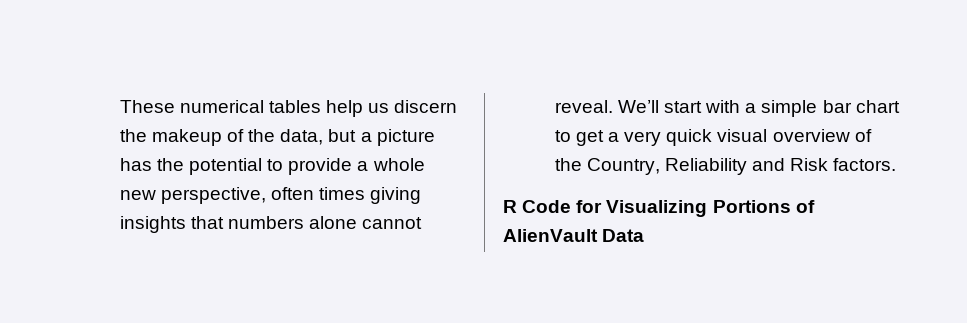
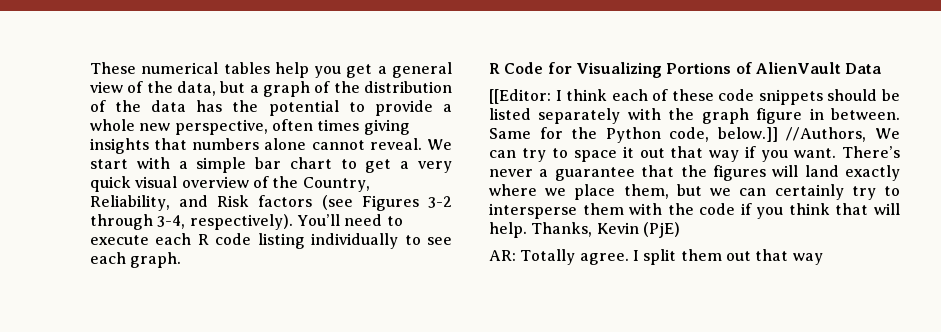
[368,100,458,113] [119,129,222,146] us discern the makeup -> [314,62,453,78] [89,81,123,93] you get a general view
[376,129,435,146] picture -> [262,81,453,97] [89,100,187,112] graph of the distribution of the data
[617,100,659,113] We’ll -> [427,139,453,150] We
[664,158,747,175] Reliability -> [89,195,170,211] Reliability,
[833,158,897,171] factors. -> [258,195,453,211] [89,214,403,230] [89,233,452,249] [89,252,182,268] factors (see Figures 3-2 through 3-4, respectively). You’ll need to execute each R code listing individually to see each graph.
(645, 235) none -> [489,89,900,105] [489,108,900,124] [489,127,900,143] [489,146,901,162] [489,165,900,181] [489,184,900,200] [489,203,900,219] [489,222,680,238] [489,249,823,265] // [[Editor: I think each of these code snippets should be listed separately with the graph figure in between. Same for the Python code, below.]] //Authors, We can try to space it out that way if you want. There’s never a guarantee that the figures will land exactly where we place them, but we can certainly try to intersperse them with the code if you think that will help. Thanks, Kevin (PjE) // AR: Totally agree. I split them out that way

